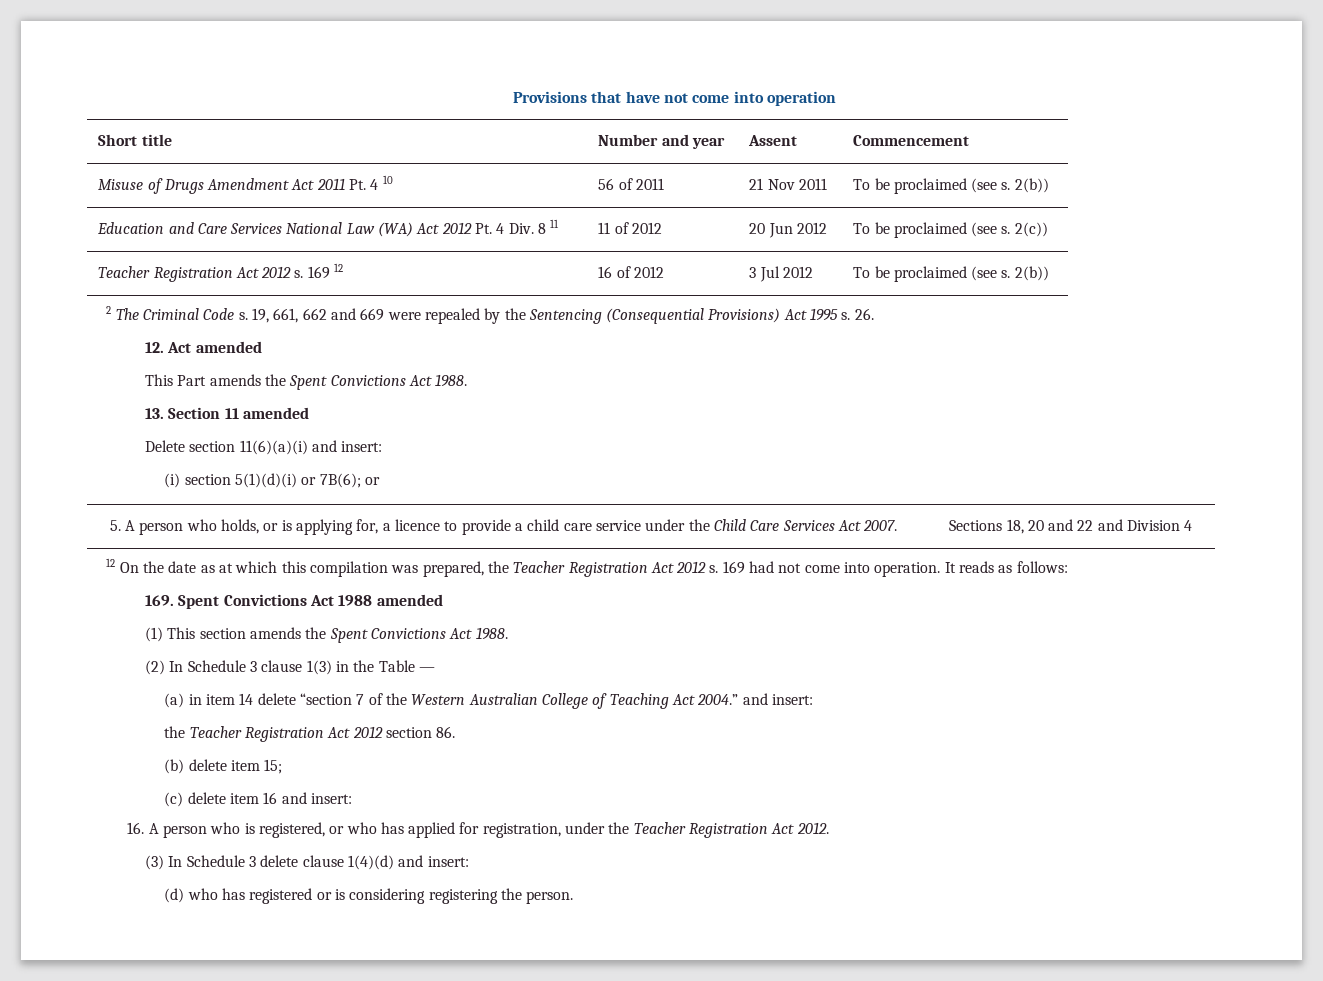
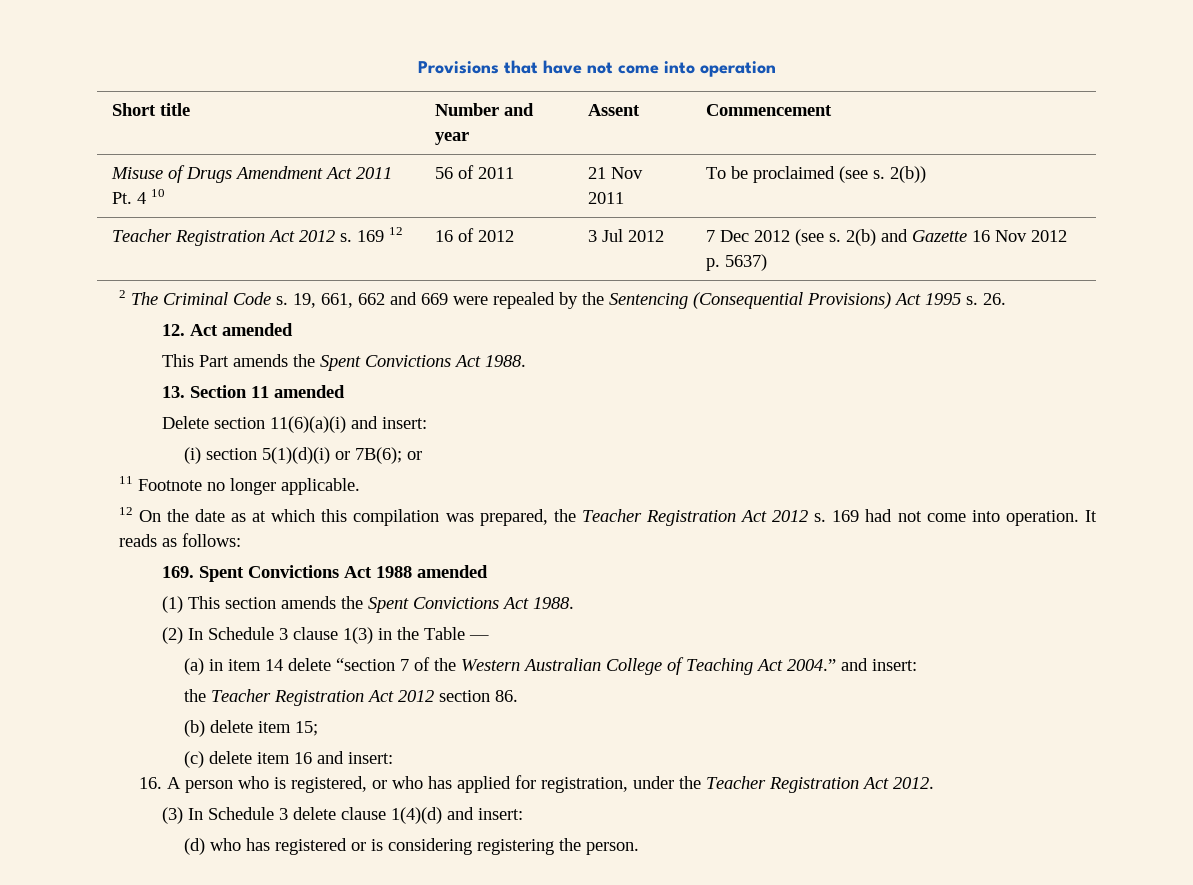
[97,219,560,237] [598,222,662,234] [749,222,827,238] [853,222,1048,238] // Education and Care Services National Law (WA) Act 2012 Pt. 4 Div. 8 11 | 11 of 2012 | 20 Jun 2012 | To be proclaimed (see s. 2(c)) -> (926, 174) none
[853,266,1049,282] To be proclaimed (see s. 2(b)) -> [705,229,1067,246] [705,254,767,271] 7 Dec 2012 (see s. 2(b) and Gazette 16 Nov 2012 p. 5637)
[109,519,898,535] [949,519,1193,534] // 5. A person who holds, or is applying for, a licence to provide a child care service under the Child Care Services Act 2007. | Sections 18, 20 and 22 and Division 4 -> [118,476,360,495] // 11 Footnote no longer applicable.

